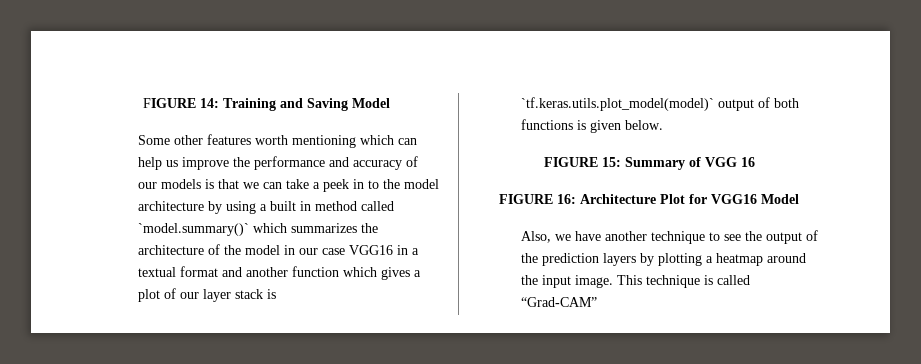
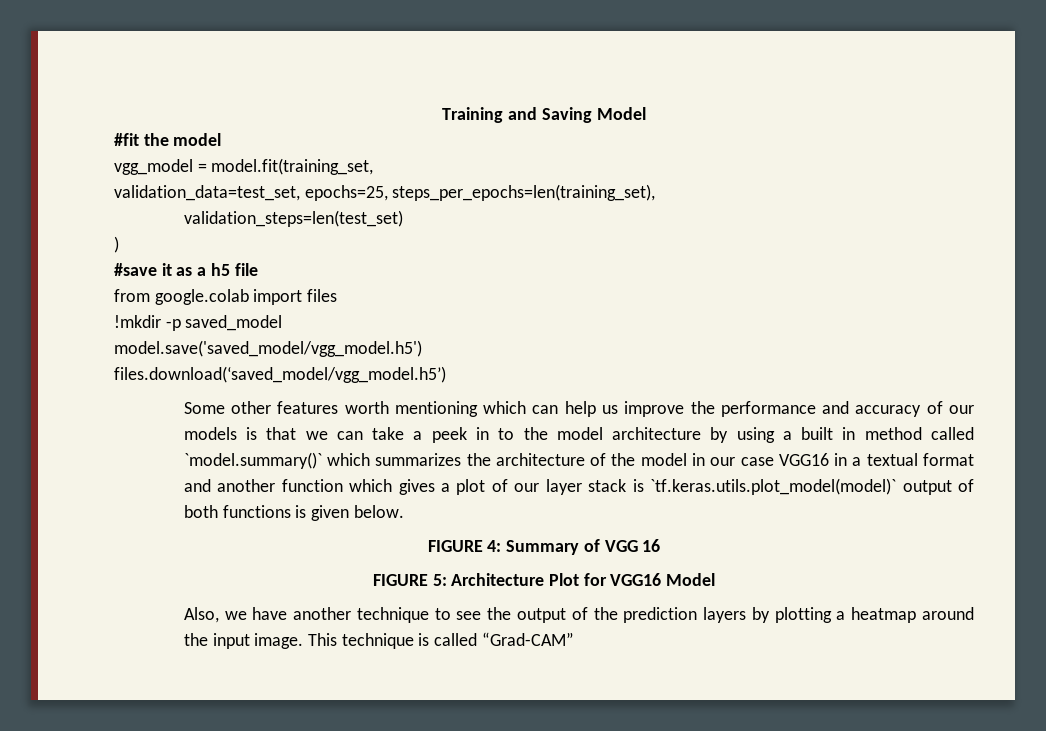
[142,98,219,108] FIGURE 14: -> (442, 115) none
(390, 103) none -> [114,133,222,146] [114,158,374,175] [114,184,656,201] [183,210,403,227] [114,236,119,253] [114,263,258,276] [114,289,338,305] [114,315,283,331] [114,340,422,357] [114,366,446,383] // #fit the model // vgg_model = model.fit(training_set, // validation_data=test_set, epochs=25, steps_per_epochs=len(training_set), // validation_steps=len(test_set) // ) // #save it as a h5 file // from google.colab import files // !mkdir -p saved_model // model.save('saved_model/vgg_model.h5') // files.download(‘saved_model/vgg_model.h5’)
[601,157,621,167] 15: -> [487,540,502,552] 4:
[557,194,576,204] 16: -> [432,574,447,586] 5:

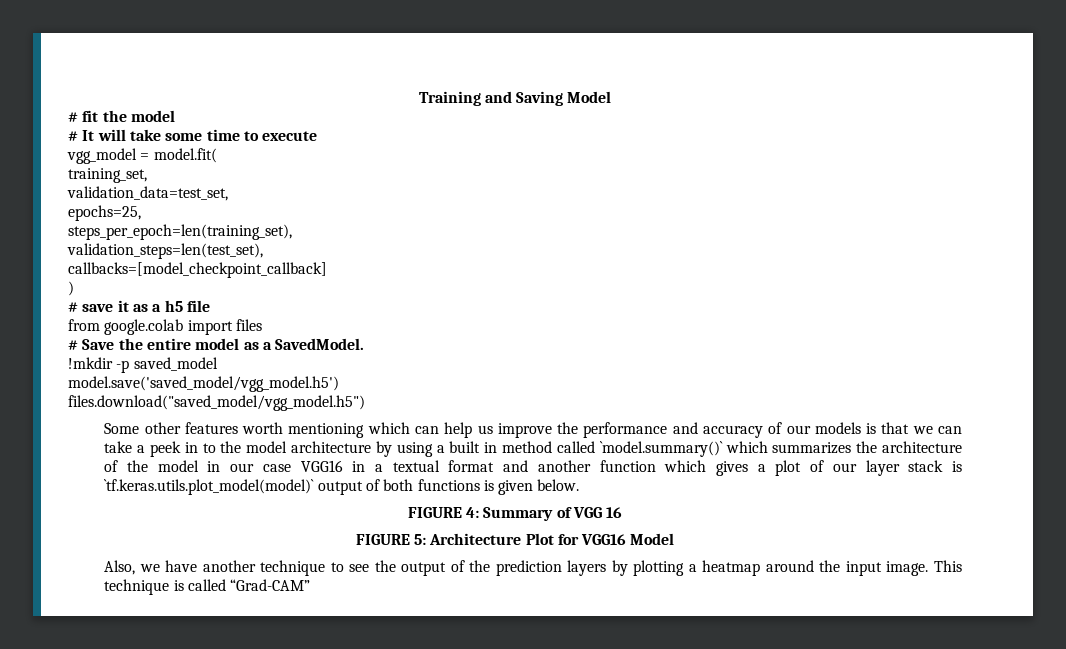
[114,133,222,146] #fit the model -> [68,110,175,122] [68,129,318,141] # fit the model // # It will take some time to execute
[211,158,374,175] model.fit(training_set, -> [153,148,217,163] [68,168,147,183] model.fit( // training_set,
(300, 193) none -> (228, 193) //
[392,184,656,201] [183,210,403,227] steps_per_epochs=len(training_set), // validation_steps=len(test_set) -> [68,224,292,240] [67,243,263,259] [68,262,327,278] // steps_per_epoch=len(training_set), // validation_steps=len(test_set), // callbacks=[model_checkpoint_callback]
[114,263,157,276] #save -> [68,302,114,312] # save
(338, 295) none -> [68,338,365,350] // # Save the entire model as a SavedModel.
[114,366,446,383] files.download(‘saved_model/vgg_model.h5’) -> [68,395,365,411] files.download("saved_model/vgg_model.h5")

